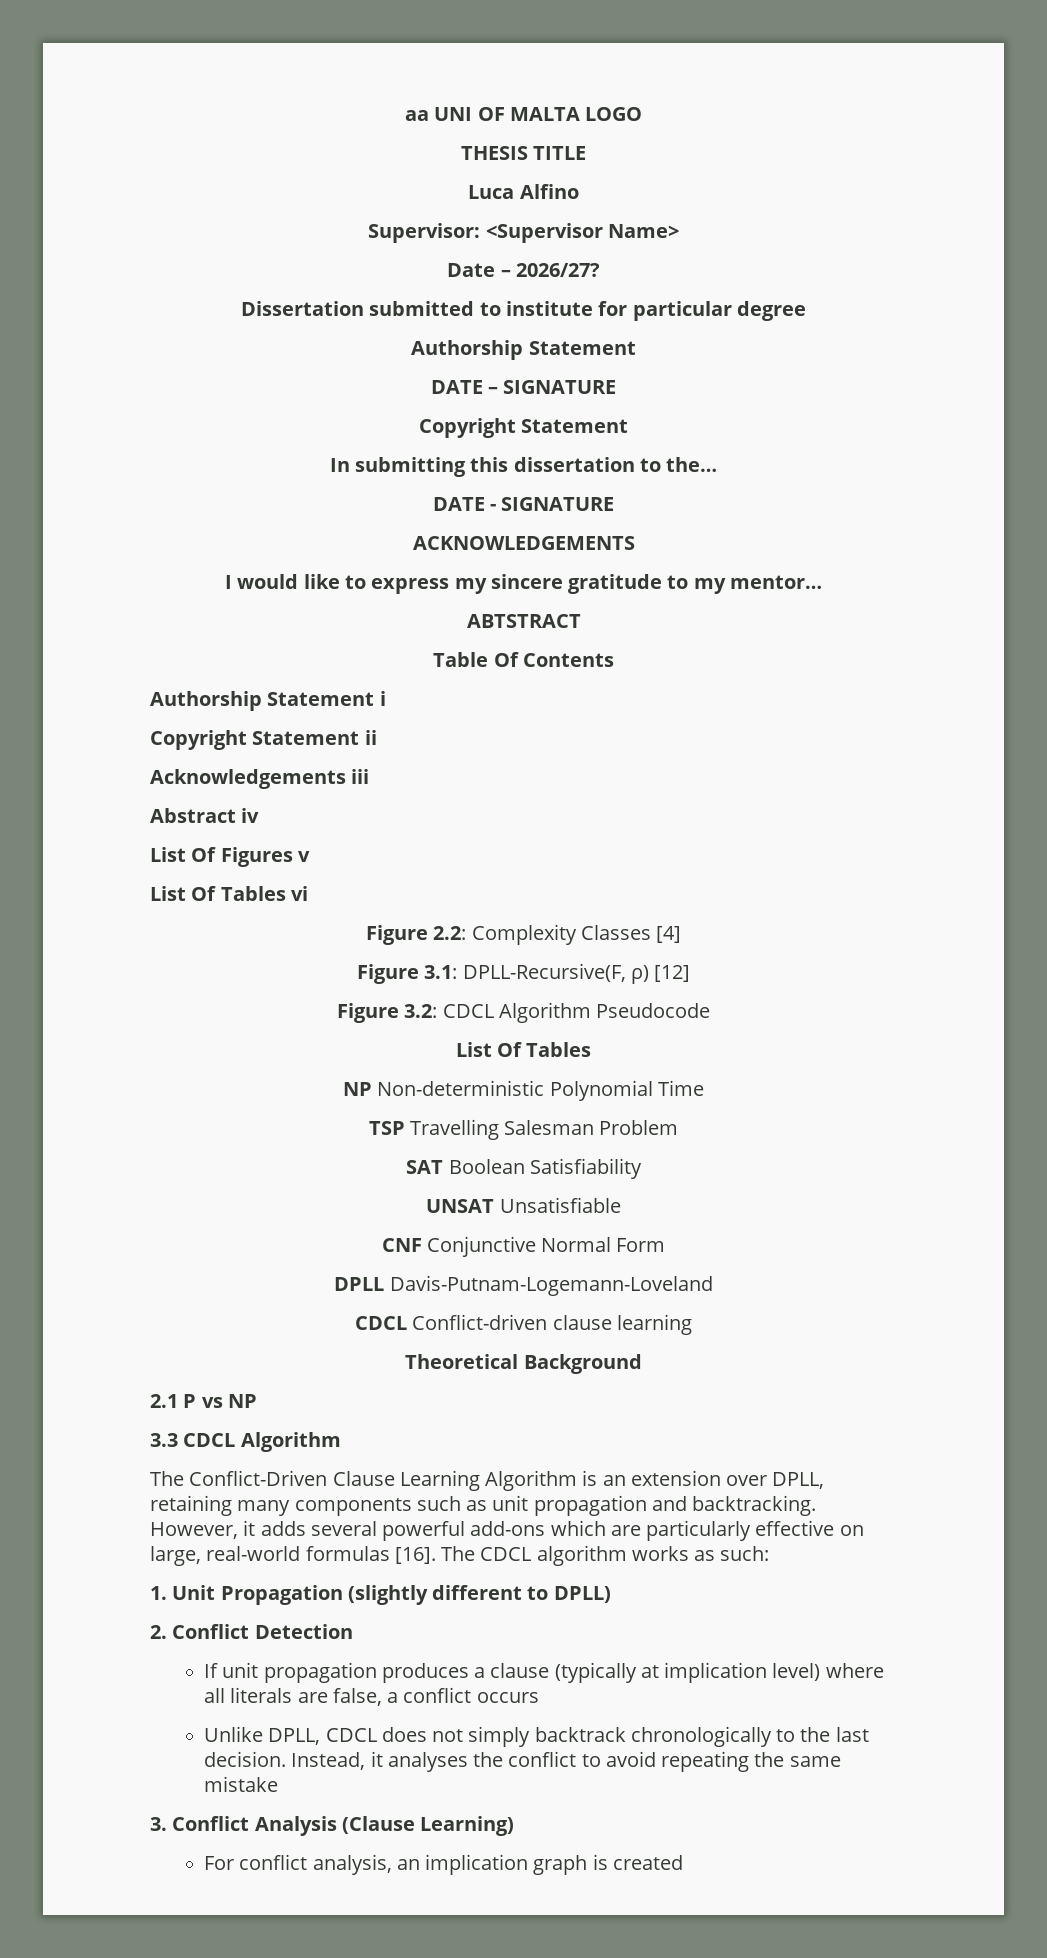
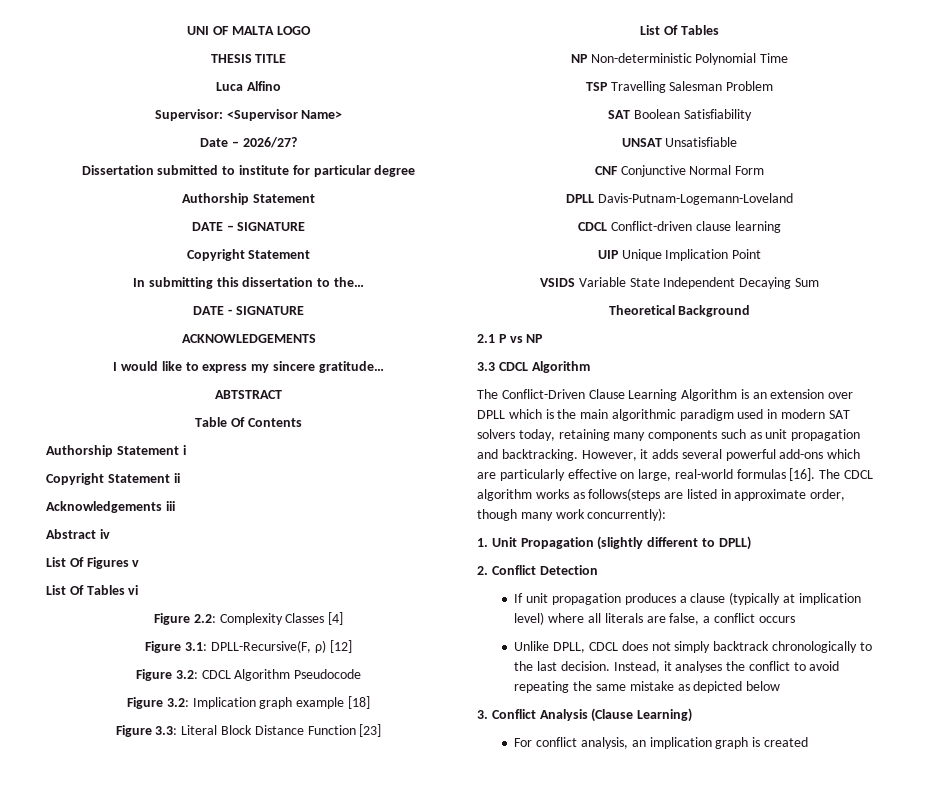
[404,110,429,121] aa -> (187, 30) none
[568,574,822,594] gratitude to my mentor… -> [318,361,384,373] gratitude…
(711, 1010) none -> [127,696,370,709] [115,724,382,737] // Figure 3.2: Implication graph example [18] // Figure 3.3: Literal Block Distance Function [23]
(692, 1324) none -> [597,249,762,261] [540,277,819,289] // UIP Unique Implication Point // VSIDS Variable State Independent Decaying Sum
[772,1472,825,1489] DPLL, -> [477,409,850,421] [477,429,555,441] DPLL which is the main algorithmic paradigm used in modern SAT solvers today,
[720,1546,770,1561] such: -> [588,488,846,501] [477,508,667,521] follows(steps are listed in approximate order, though many work concurrently):
(278, 1784) none -> [677,681,781,693] as depicted below

